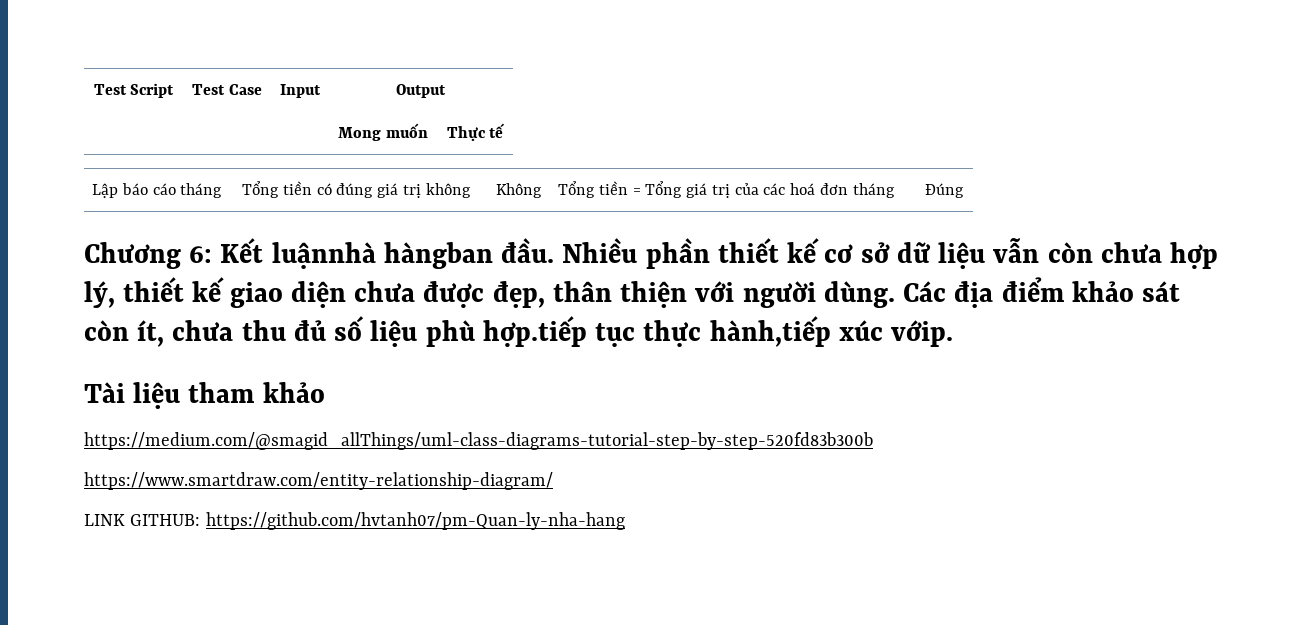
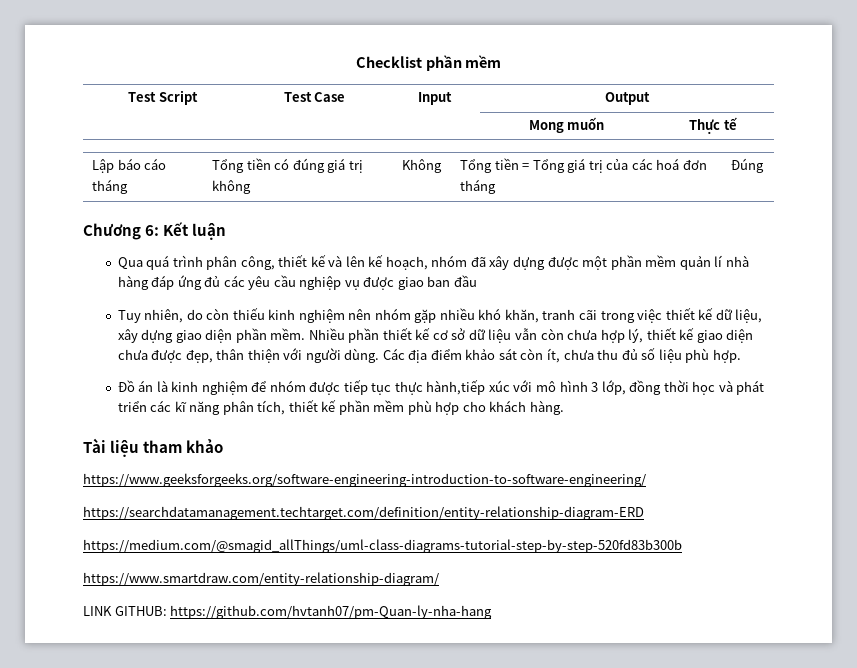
(93, 89) none -> [355,55,502,71] Checklist phần mềm //
[271,238,555,269] luậnnhà hàngban đầu. -> [192,223,227,240] [117,254,749,270] [117,275,477,290] [117,307,763,323] [117,328,306,343] luận // Qua quá trình phân công, thiết kế và lên kế hoạch, nhóm đã xây dựng được một phần mềm quản lí nhà hàng đáp ứng đủ các yêu cầu nghiệp vụ được giao ban đầu // Tuy nhiên, do còn thiếu kinh nghiệm nên nhóm gặp nhiều khó khăn, tranh cãi trong việc thiết kế dữ liệu, xây dựng giao diện phần mềm.
[482,316,954,347] hợp.tiếp tục thực hành,tiếp xúc vớip. -> [712,349,741,363] [117,379,765,395] [117,399,564,415] hợp. // Đồ án là kinh nghiệm để nhóm được tiếp tục thực hành,tiếp xúc với mô hình 3 lớp, đồng thời học và phát triển các kĩ năng phân tích, thiết kế phần mềm phù hợp cho khách hàng.
(325, 392) none -> [83,473,646,487] [83,506,644,520] // https://www.geeksforgeeks.org/software-engineering-introduction-to-software-engineering/ // https://searchdatamanagement.techtarget.com/definition/entity-relationship-diagram-ERD

